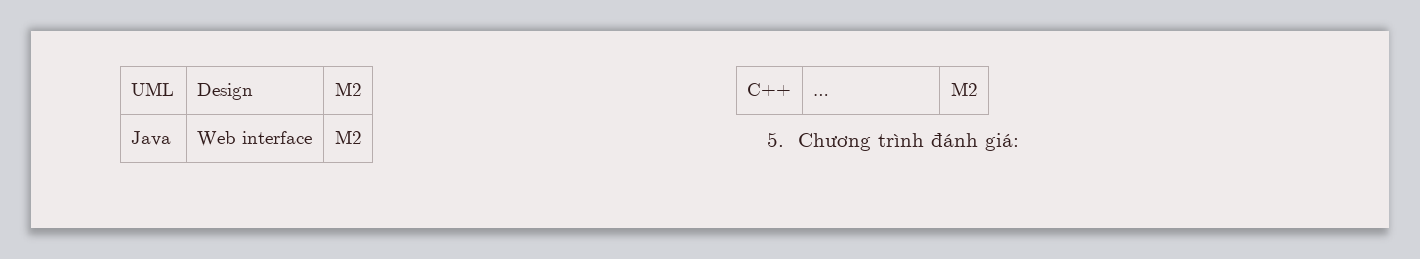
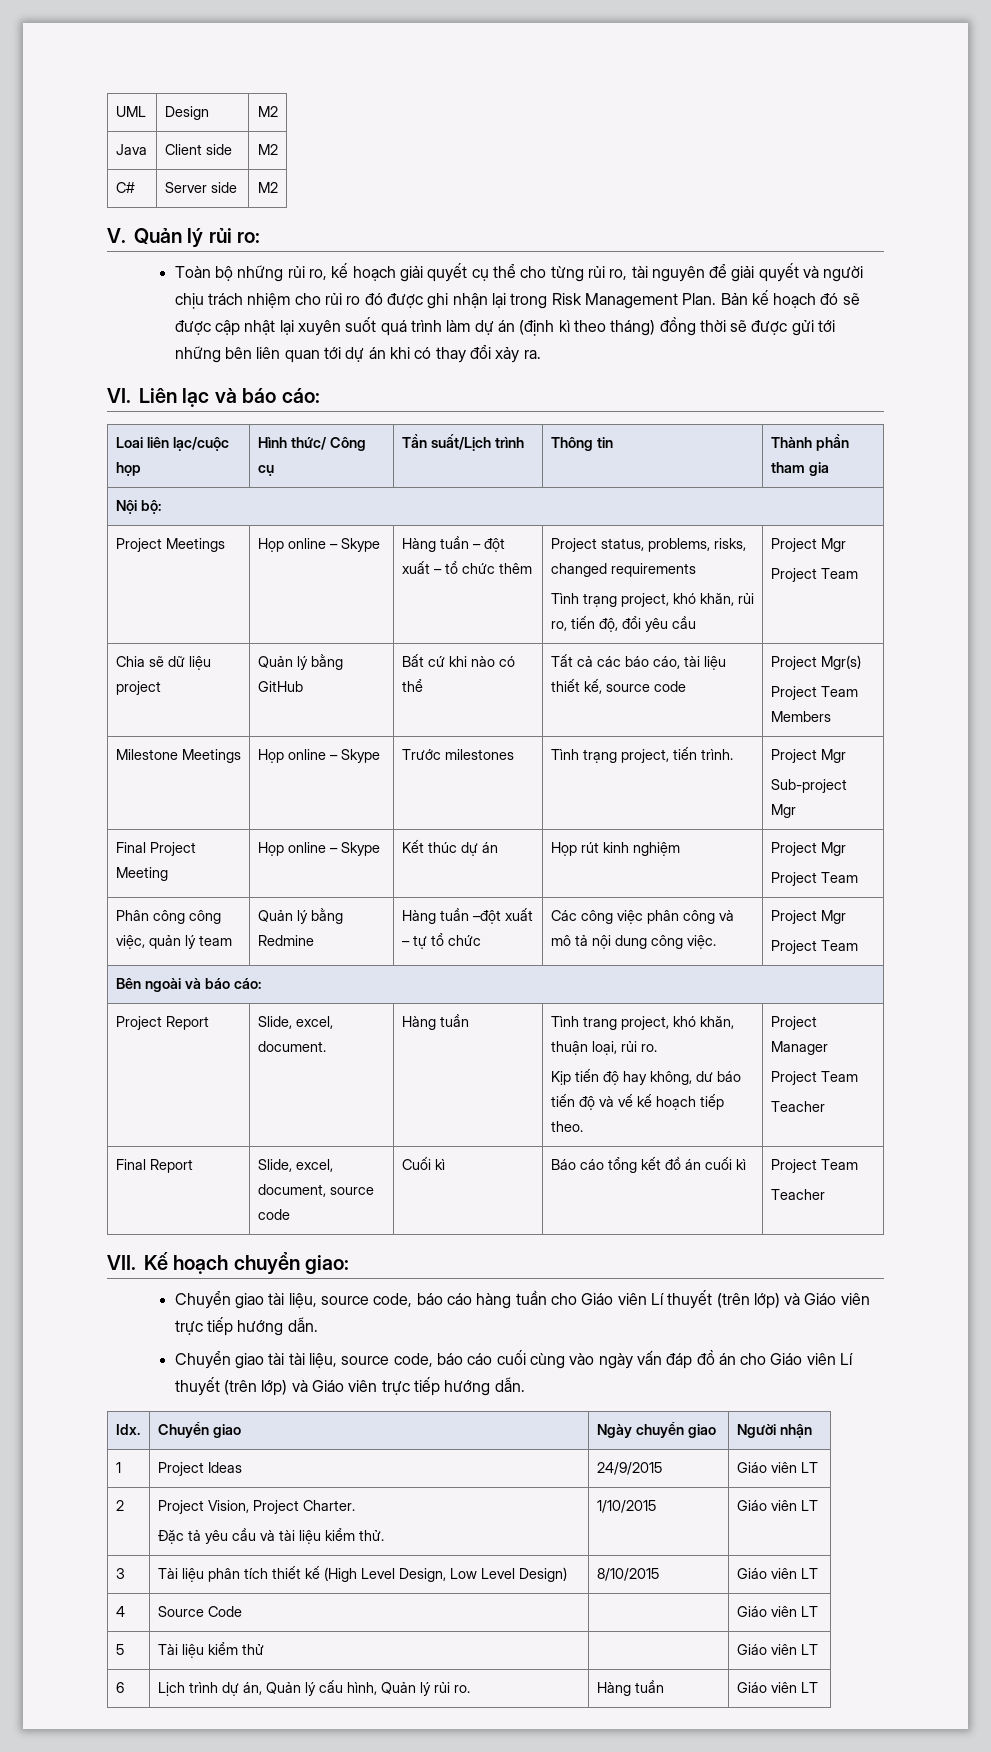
[196,131,312,147] [334,130,362,144] [746,83,791,96] [812,94,829,96] [950,82,978,96] [767,132,1020,151] Web interface | M2 // C++ | … | M2 // 5. Chương trình đánh giá: -> [164,144,232,155] [257,144,278,155] [115,182,135,193] [164,182,237,193] [257,182,278,193] [107,228,261,248] [174,263,864,282] [174,290,860,309] [174,317,836,336] [174,345,541,363] [107,388,320,407] [115,437,229,452] [115,462,141,477] [257,437,366,451] [257,465,274,477] [401,434,524,452] [550,437,613,451] [770,434,849,451] [770,462,829,476] [115,500,161,515] [115,538,225,552] [257,538,380,552] [401,536,505,552] [401,561,532,574] [550,538,746,552] [550,563,696,577] [550,593,754,607] [550,615,696,632] [770,538,846,552] [770,568,858,582] [115,656,211,670] [115,681,161,695] [257,654,343,670] [257,681,303,692] [401,654,515,667] [401,679,423,692] [550,654,726,670] [550,678,686,694] [770,655,861,670] [770,686,858,700] [770,711,831,722] [115,749,241,763] [257,749,380,763] [401,749,514,760] [550,746,733,763] [770,749,846,763] [770,779,847,793] [770,804,796,818] [115,842,196,856] [115,867,168,881] [257,842,380,856] [401,839,498,856] [550,842,680,856] [770,842,846,856] [770,872,858,886] [115,910,221,924] [115,935,232,949] [257,908,343,924] [257,935,314,946] [401,908,533,924] [401,933,481,949] [550,910,734,924] [550,935,716,949] [770,910,846,924] [770,940,858,954] [115,978,261,992] [115,1016,209,1030] [257,1016,333,1029] [257,1041,326,1052] [401,1014,469,1030] [550,1016,734,1030] [550,1041,657,1055] [550,1068,741,1085] [550,1093,724,1110] [550,1121,583,1132] [770,1016,817,1030] [770,1041,828,1055] [770,1071,858,1085] [770,1101,825,1112] [115,1159,193,1173] [257,1159,333,1172] [257,1184,374,1197] [257,1209,290,1220] [401,1156,445,1170] [550,1156,746,1173] [770,1159,858,1173] [770,1189,825,1200] [107,1252,350,1275] [174,1290,870,1309] [174,1317,318,1336] [174,1350,854,1369] [174,1377,525,1396] [115,1424,140,1435] [157,1422,241,1438] [596,1422,716,1438] [736,1424,812,1439] [115,1462,121,1473] [157,1462,242,1476] [596,1462,662,1475] [736,1462,818,1473] [115,1500,124,1511] [157,1500,355,1514] [157,1528,384,1544] [596,1500,656,1513] [736,1500,818,1511] [115,1568,125,1579] [157,1565,567,1582] [596,1568,659,1581] [736,1568,818,1579] [115,1606,125,1617] [157,1606,242,1617] [736,1606,818,1617] [115,1644,124,1655] [157,1642,264,1658] [736,1644,818,1655] [115,1682,124,1693] [157,1680,470,1696] [596,1680,664,1696] [736,1682,818,1693] Client side | M2 // C# | Server side | M2 // V. Quản lý rủi ro: // Toàn bộ những rủi ro, kế hoạch giải quyết cụ thể cho từng rủi ro, tài nguyên để giải quyết và người chịu trách nhiệm cho rủi ro đó được ghi nhận lại trong Risk Management Plan. Bản kế hoạch đó sẽ được cập nhật lại xuyên suốt quá trình làm dự án (định kì theo tháng) đồng thời sẽ được gửi tới những bên liên quan tới dự án khi có thay đổi xảy ra. // VI. Liên lạc và báo cáo: // Loai liên lạc/cuộc họp | Hình thức/ Công cụ | Tần suất/Lịch trình | Thông tin | Thành phần tham gia // Nội bộ: // Project Meetings | Họp online – Skype | Hàng tuần – đột xuất – tổ chức thêm | Project status, problems, risks, changed requirements // Tình trạng project, khó khăn, rủi ro, tiến độ, đổi yêu cầu | Project Mgr // Project Team // Chia sẽ dữ liệu project | Quản lý bằng GitHub | Bất cứ khi nào có thể | Tất cả các báo cáo, tài liệu thiết kế, source code | Project Mgr(s) // Project Team Members // Milestone Meetings | Họp online – Skype | Trước milestones | Tình trạng project, tiến trình. | Project Mgr // Sub-project Mgr // Final Project Meeting | Họp online – Skype | Kết thúc dự án | Họp rút kinh nghiệm | Project Mgr // Project Team // Phân công công việc, quản lý team | Quản lý bằng Redmine | Hàng tuần –đột xuất – tự tổ chức | Các công việc phân công và mô tả nội dung công việc. | Project Mgr // Project Team // Bên ngoài và báo cáo: // Project Report | Slide, excel, document. | Hàng tuần | Tình trang project, khó khăn, thuận loại, rủi ro. // Kịp tiến độ hay không, dư báo tiến độ và vế kế hoạch tiếp theo. | Project Manager // Project Team // Teacher // Final Report | Slide, excel, document, source code | Cuối kì | Báo cáo tổng kết đồ án cuối kì | Project Team // Teacher // VII. Kế hoạch chuyển giao: // Chuyển giao tài liệu, source code, báo cáo hàng tuần cho Giáo viên Lí thuyết (trên lớp) và Giáo viên trực tiếp hướng dẫn. // Chuyển giao tài tài liệu, source code, báo cáo cuối cùng vào ngày vấn đáp đồ án cho Giáo viên Lí thuyết (trên lớp) và Giáo viên trực tiếp hướng dẫn. // Idx. | Chuyển giao | Ngày chuyển giao | Người nhận // 1 | Project Ideas | 24/9/2015 | Giáo viên LT // 2 | Project Vision, Project Charter. // Đặc tả yêu cầu và tài liệu kiểm thử. | 1/10/2015 | Giáo viên LT // 3 | Tài liệu phân tích thiết kế (High Level Design, Low Level Design) | 8/10/2015 | Giáo viên LT // 4 | Source Code | | Giáo viên LT // 5 | Tài liệu kiểm thử | | Giáo viên LT // 6 | Lịch trình dự án, Quản lý cấu hình, Quản lý rủi ro. | Hàng tuần | Giáo viên LT

